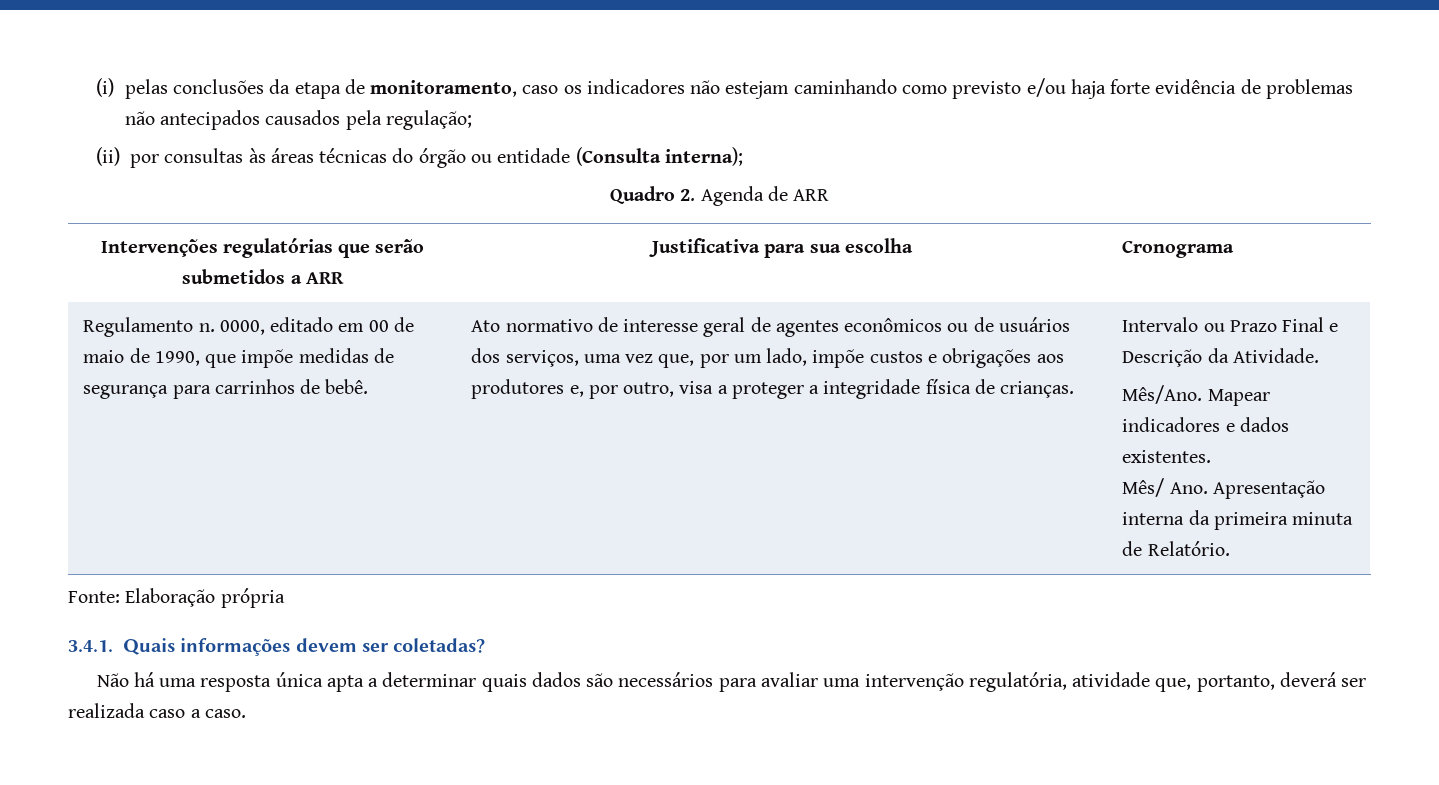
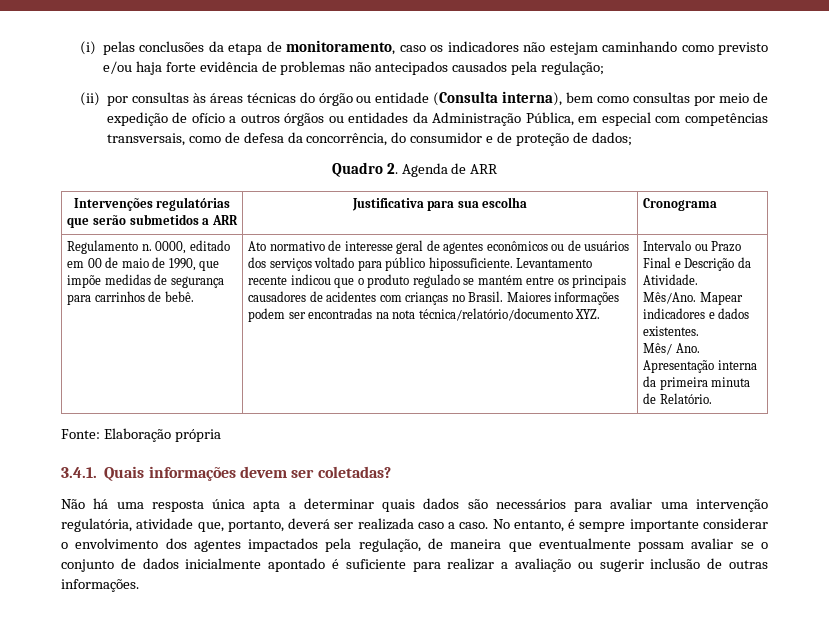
[664,147,743,166] interna); -> [502,91,769,106] [106,112,769,126] [106,132,632,146] interna), bem como consultas por meio de expedição de ofício a outros órgãos ou entidades da Administração Pública, em especial com competências transversais, como de defesa da concorrência, do consumidor e de proteção de dados;
[505,348,1064,368] [471,379,1075,399] serviços, uma vez que, por um lado, impõe custos e obrigações aos produtores e, por outro, visa a proteger a integridade física de crianças. -> [269,257,593,271] [248,274,627,288] [248,291,620,305] [248,308,601,322] serviços voltado para público hipossuficiente. Levantamento recente indicou que o produto regulado se mantém entre os principais causadores de acidentes com crianças no Brasil. Maiores informações podem ser encontradas na nota técnica/relatório/documento XYZ.
(246, 713) none -> [492,518,768,532] [61,538,769,552] [61,558,768,572] [61,579,139,592] No entanto, é sempre importante considerar o envolvimento dos agentes impactados pela regulação, de maneira que eventualmente possam avaliar se o conjunto de dados inicialmente apontado é suficiente para realizar a avaliação ou sugerir inclusão de outras informações.

